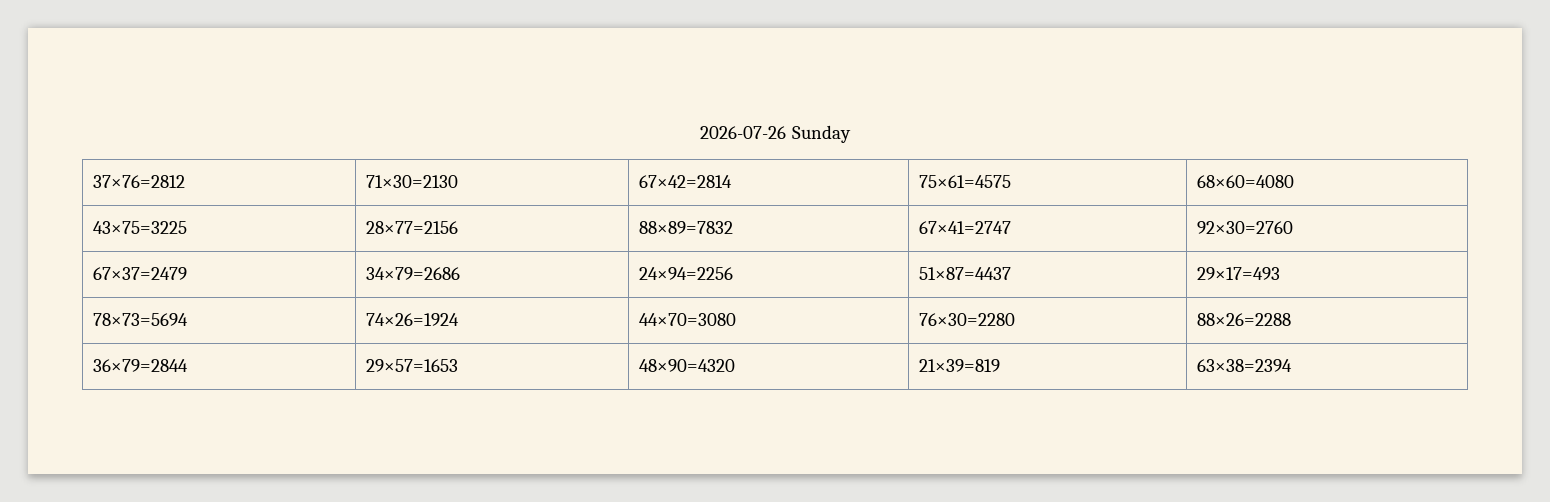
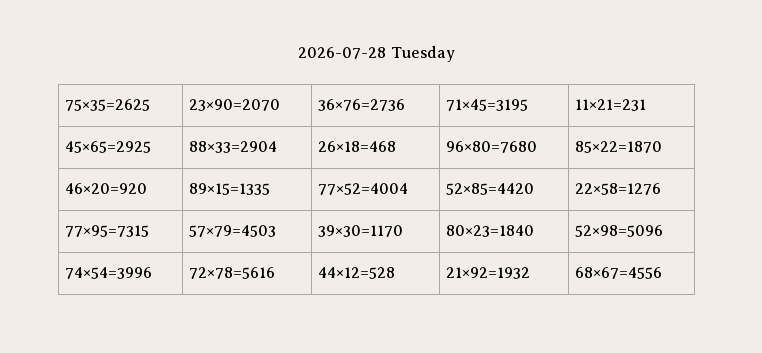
[700,125,851,143] [93,175,186,188] [366,175,459,188] [639,175,733,188] [919,175,1012,188] [1197,175,1295,188] [93,221,188,234] [366,221,459,234] [639,221,734,234] [919,221,1012,234] [1197,221,1294,234] [93,267,188,280] [366,267,461,280] [639,267,734,280] [919,267,1012,280] [1197,267,1281,280] [93,313,189,326] [366,313,460,326] [639,313,737,326] [919,313,1016,326] [1197,313,1292,326] [93,359,189,372] [366,359,459,372] [639,359,736,372] [919,359,1001,372] [1197,359,1293,372] 2026-07-26 Sunday // 37×76=2812 | 71×30=2130 | 67×42=2814 | 75×61=4575 | 68×60=4080 // 43×75=3225 | 28×77=2156 | 88×89=7832 | 67×41=2747 | 92×30=2760 // 67×37=2479 | 34×79=2686 | 24×94=2256 | 51×87=4437 | 29×17=493 // 78×73=5694 | 74×26=1924 | 44×70=3080 | 76×30=2280 | 88×26=2288 // 36×79=2844 | 29×57=1653 | 48×90=4320 | 21×39=819 | 63×38=2394 -> [298,46,455,62] [64,99,150,111] [188,99,280,111] [317,99,405,111] [445,99,528,111] [574,99,646,111] [64,141,151,153] [188,141,277,153] [317,141,396,152] [445,141,537,153] [574,141,662,153] [64,183,147,194] [188,183,270,195] [317,183,408,195] [445,183,534,195] [574,183,661,195] [64,225,149,237] [188,225,276,237] [317,225,403,237] [445,225,534,237] [574,225,663,237] [64,267,152,279] [188,267,275,279] [317,267,395,279] [445,267,530,279] [574,267,662,279] 2026-07-28 Tuesday // 75×35=2625 | 23×90=2070 | 36×76=2736 | 71×45=3195 | 11×21=231 // 45×65=2925 | 88×33=2904 | 26×18=468 | 96×80=7680 | 85×22=1870 // 46×20=920 | 89×15=1335 | 77×52=4004 | 52×85=4420 | 22×58=1276 // 77×95=7315 | 57×79=4503 | 39×30=1170 | 80×23=1840 | 52×98=5096 // 74×54=3996 | 72×78=5616 | 44×12=528 | 21×92=1932 | 68×67=4556

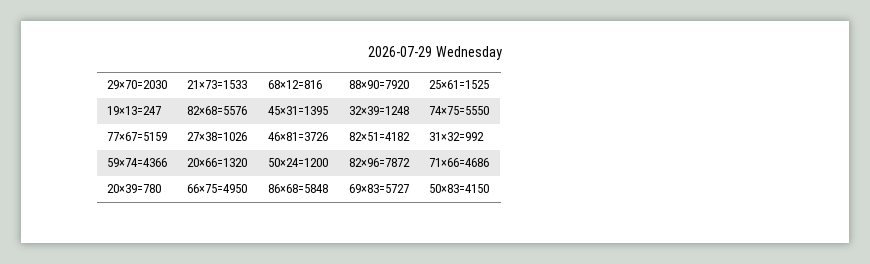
[298,46,455,62] [64,99,150,111] [188,99,280,111] [317,99,405,111] [445,99,528,111] [574,99,646,111] [64,141,151,153] [188,141,277,153] [317,141,396,152] [445,141,537,153] [574,141,662,153] [64,183,147,194] [188,183,270,195] [317,183,408,195] [445,183,534,195] [574,183,661,195] [64,225,149,237] [188,225,276,237] [317,225,403,237] [445,225,534,237] [574,225,663,237] [64,267,152,279] [188,267,275,279] [317,267,395,279] [445,267,530,279] [574,267,662,279] 2026-07-28 Tuesday // 75×35=2625 | 23×90=2070 | 36×76=2736 | 71×45=3195 | 11×21=231 // 45×65=2925 | 88×33=2904 | 26×18=468 | 96×80=7680 | 85×22=1870 // 46×20=920 | 89×15=1335 | 77×52=4004 | 52×85=4420 | 22×58=1276 // 77×95=7315 | 57×79=4503 | 39×30=1170 | 80×23=1840 | 52×98=5096 // 74×54=3996 | 72×78=5616 | 44×12=528 | 21×92=1932 | 68×67=4556 -> [368,46,502,60] [106,80,167,89] [186,80,247,89] [267,80,322,89] [348,80,409,89] [428,80,489,89] [106,106,161,115] [186,106,247,115] [267,106,328,115] [348,106,409,115] [428,106,489,115] [106,132,167,141] [186,132,247,141] [267,132,328,141] [348,132,410,141] [428,132,484,141] [106,158,167,167] [186,158,247,167] [267,158,328,167] [348,158,410,167] [428,158,489,167] [106,184,161,193] [186,184,247,193] [267,184,328,193] [348,184,409,193] [428,184,489,193] 2026-07-29 Wednesday // 29×70=2030 | 21×73=1533 | 68×12=816 | 88×90=7920 | 25×61=1525 // 19×13=247 | 82×68=5576 | 45×31=1395 | 32×39=1248 | 74×75=5550 // 77×67=5159 | 27×38=1026 | 46×81=3726 | 82×51=4182 | 31×32=992 // 59×74=4366 | 20×66=1320 | 50×24=1200 | 82×96=7872 | 71×66=4686 // 20×39=780 | 66×75=4950 | 86×68=5848 | 69×83=5727 | 50×83=4150

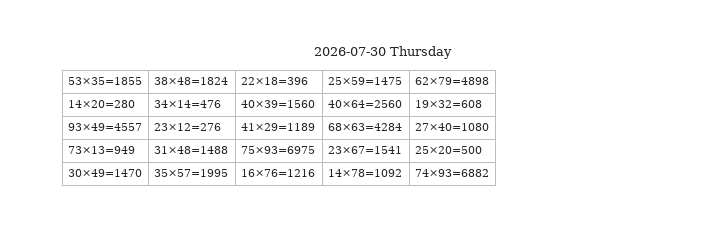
[368,46,502,60] [106,80,167,89] [186,80,247,89] [267,80,322,89] [348,80,409,89] [428,80,489,89] [106,106,161,115] [186,106,247,115] [267,106,328,115] [348,106,409,115] [428,106,489,115] [106,132,167,141] [186,132,247,141] [267,132,328,141] [348,132,410,141] [428,132,484,141] [106,158,167,167] [186,158,247,167] [267,158,328,167] [348,158,410,167] [428,158,489,167] [106,184,161,193] [186,184,247,193] [267,184,328,193] [348,184,409,193] [428,184,489,193] 2026-07-29 Wednesday // 29×70=2030 | 21×73=1533 | 68×12=816 | 88×90=7920 | 25×61=1525 // 19×13=247 | 82×68=5576 | 45×31=1395 | 32×39=1248 | 74×75=5550 // 77×67=5159 | 27×38=1026 | 46×81=3726 | 82×51=4182 | 31×32=992 // 59×74=4366 | 20×66=1320 | 50×24=1200 | 82×96=7872 | 71×66=4686 // 20×39=780 | 66×75=4950 | 86×68=5848 | 69×83=5727 | 50×83=4150 -> [314,46,452,59] [67,77,142,85] [153,77,228,85] [240,77,308,85] [327,77,402,85] [414,77,489,85] [67,100,135,108] [153,100,221,108] [240,100,315,108] [327,100,402,108] [414,100,482,108] [67,123,142,131] [153,123,221,131] [240,123,315,131] [327,123,402,131] [414,123,489,131] [67,146,135,154] [153,146,228,154] [240,146,315,154] [327,146,402,154] [414,146,482,154] [67,169,142,177] [153,169,228,177] [240,169,315,177] [327,169,402,177] [414,169,489,177] 2026-07-30 Thursday // 53×35=1855 | 38×48=1824 | 22×18=396 | 25×59=1475 | 62×79=4898 // 14×20=280 | 34×14=476 | 40×39=1560 | 40×64=2560 | 19×32=608 // 93×49=4557 | 23×12=276 | 41×29=1189 | 68×63=4284 | 27×40=1080 // 73×13=949 | 31×48=1488 | 75×93=6975 | 23×67=1541 | 25×20=500 // 30×49=1470 | 35×57=1995 | 16×76=1216 | 14×78=1092 | 74×93=6882

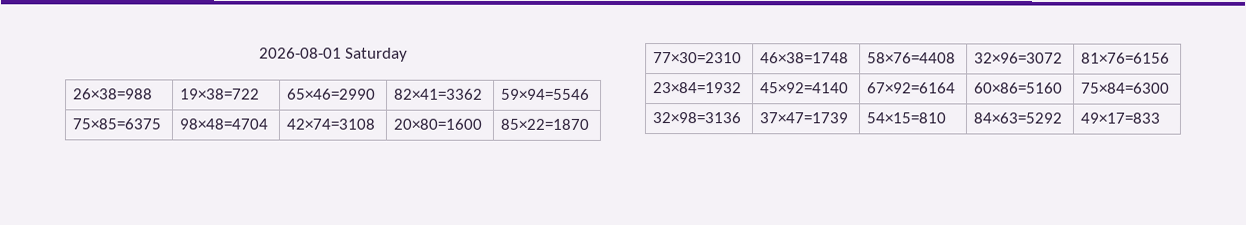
[314,46,452,59] [67,77,142,85] [153,77,228,85] [240,77,308,85] [327,77,402,85] [414,77,489,85] [67,100,135,108] [153,100,221,108] [240,100,315,108] [327,100,402,108] [414,100,482,108] [67,123,142,131] [153,123,221,131] [240,123,315,131] [327,123,402,131] [414,123,489,131] [67,146,135,154] [153,146,228,154] [240,146,315,154] [327,146,402,154] [414,146,482,154] [67,169,142,177] [153,169,228,177] [240,169,315,177] [327,169,402,177] [414,169,489,177] 2026-07-30 Thursday // 53×35=1855 | 38×48=1824 | 22×18=396 | 25×59=1475 | 62×79=4898 // 14×20=280 | 34×14=476 | 40×39=1560 | 40×64=2560 | 19×32=608 // 93×49=4557 | 23×12=276 | 41×29=1189 | 68×63=4284 | 27×40=1080 // 73×13=949 | 31×48=1488 | 75×93=6975 | 23×67=1541 | 25×20=500 // 30×49=1470 | 35×57=1995 | 16×76=1216 | 14×78=1092 | 74×93=6882 -> [258,47,409,62] [73,88,154,100] [180,88,261,100] [287,88,377,100] [394,88,484,100] [501,88,591,100] [72,118,162,130] [179,118,269,130] [286,118,376,130] [393,118,483,130] [500,118,590,130] [653,52,743,64] [760,52,850,64] [867,52,957,64] [974,52,1064,64] [1081,52,1171,64] [653,82,743,94] [760,82,850,94] [867,82,957,94] [974,82,1064,94] [1081,82,1171,94] [652,112,743,124] [759,112,850,124] [866,112,948,124] [973,112,1064,124] [1080,112,1162,124] 2026-08-01 Saturday // 26×38=988 | 19×38=722 | 65×46=2990 | 82×41=3362 | 59×94=5546 // 75×85=6375 | 98×48=4704 | 42×74=3108 | 20×80=1600 | 85×22=1870 // 77×30=2310 | 46×38=1748 | 58×76=4408 | 32×96=3072 | 81×76=6156 // 23×84=1932 | 45×92=4140 | 67×92=6164 | 60×86=5160 | 75×84=6300 // 32×98=3136 | 37×47=1739 | 54×15=810 | 84×63=5292 | 49×17=833

